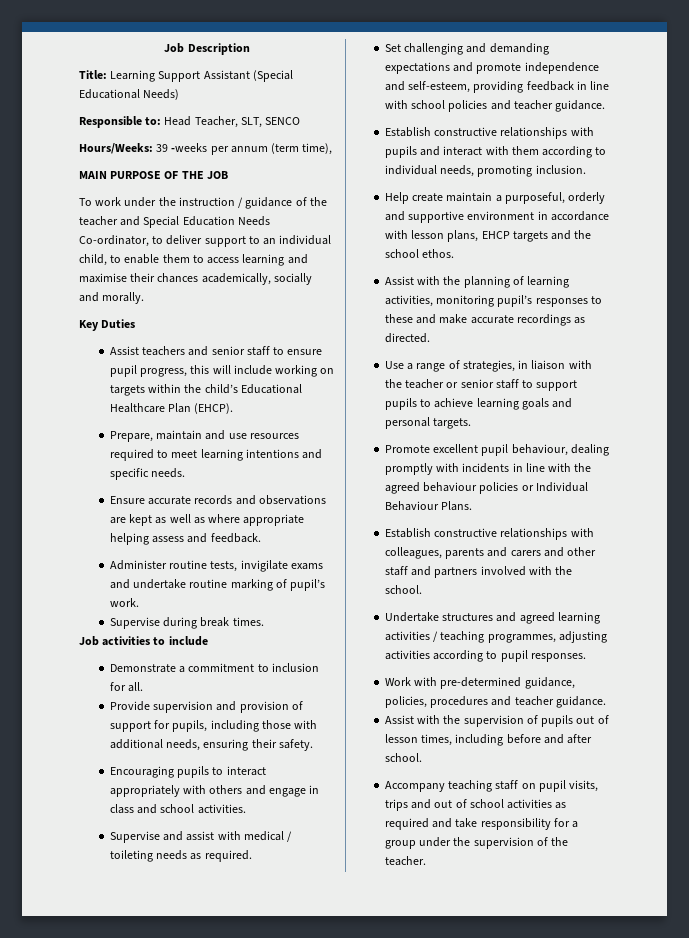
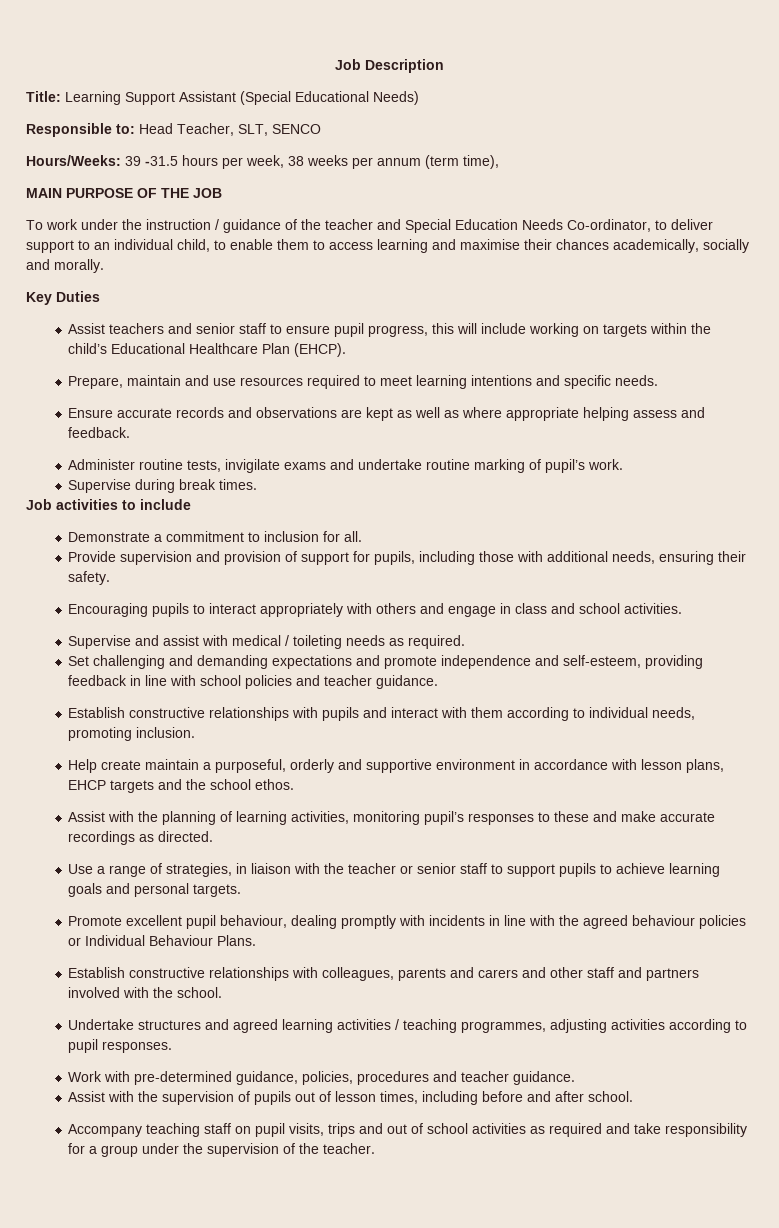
[171,143,208,152] -weeks -> [145,155,348,169] -31.5 hours per week, 38 weeks

